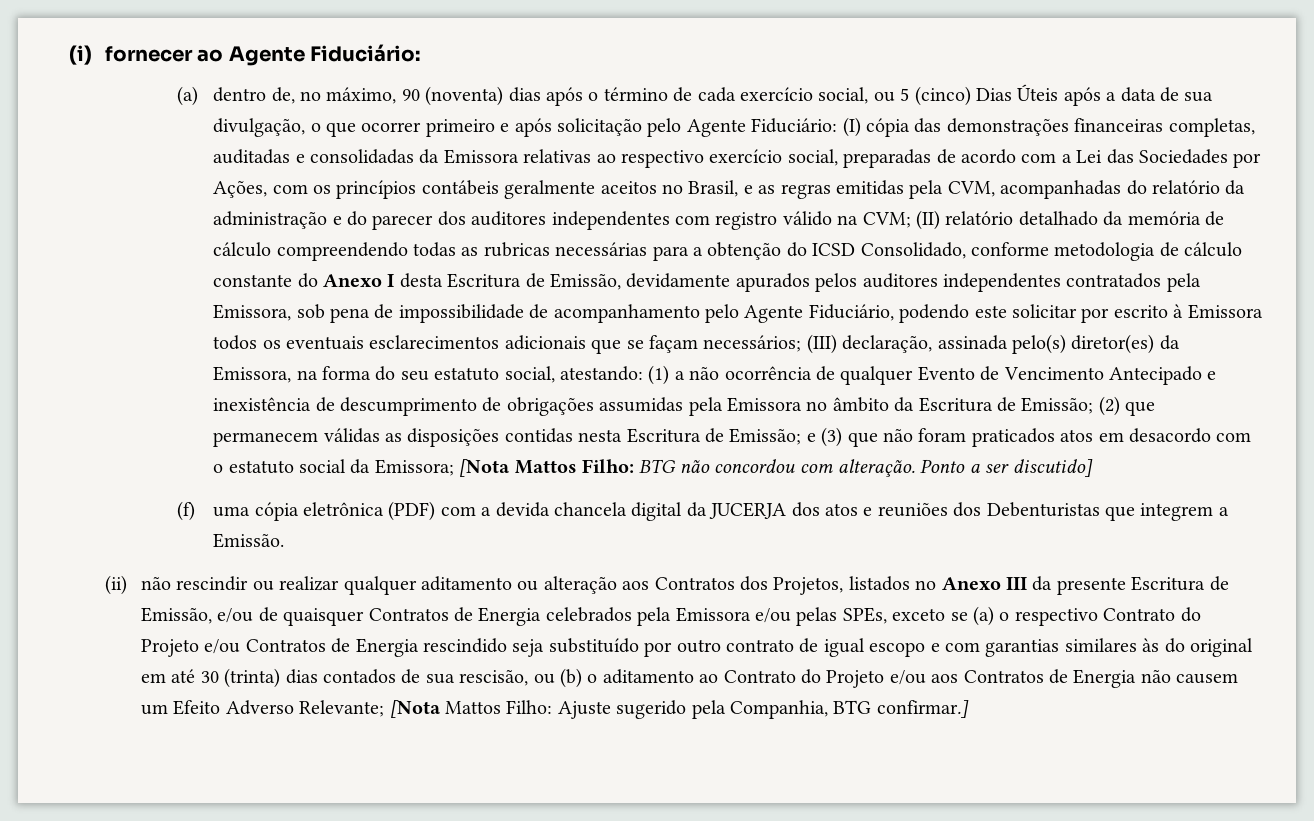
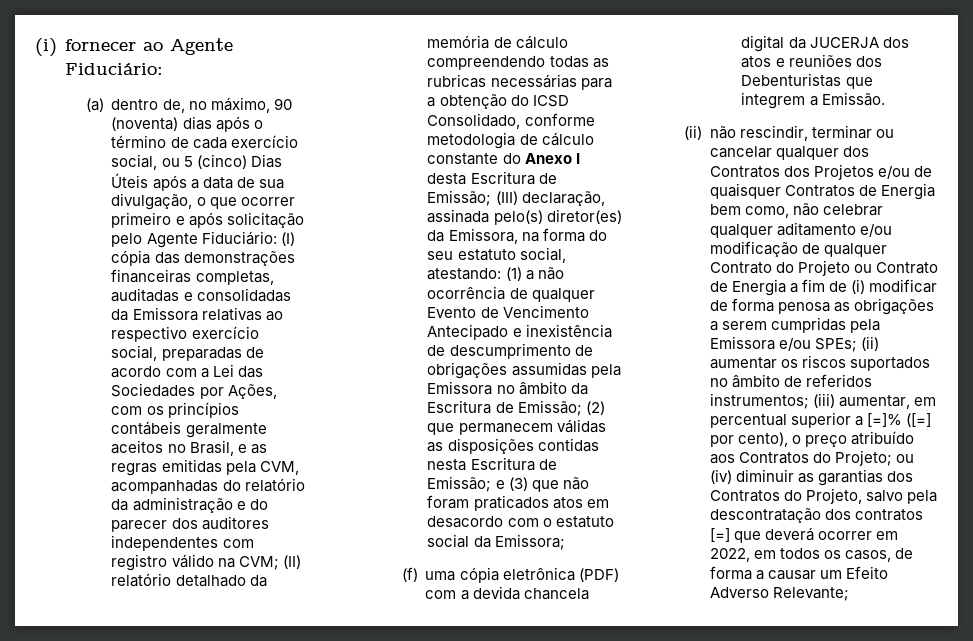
[549,273,1201,292] [213,304,1263,323] [213,335,802,354] Emissão, devidamente apurados pelos auditores independentes contratados pela Emissora, sob pena de impossibilidade de acompanhamento pelo Agente Fiduciário, podendo este solicitar por escrito à Emissora todos os eventuais esclarecimentos adicionais que se façam necessários; -> [427,190,492,206] Emissão;
[459,459,1093,477] [Nota Mattos Filho: BTG não concordou com alteração. Ponto a ser discutido] -> (565, 542) none
[176,576,1229,595] [141,607,213,624] rescindir ou realizar qualquer aditamento ou alteração aos Contratos dos Projetos, listados no Anexo III da presente Escritura de Emissão, -> [739,125,894,141] [709,146,869,160] [709,164,874,180] rescindir, terminar ou cancelar qualquer dos Contratos dos Projetos
[545,606,1201,626] [141,638,1254,657] [141,668,1239,688] [141,700,969,719] celebrados pela Emissora e/ou pelas SPEs, exceto se (a) o respectivo Contrato do Projeto e/ou Contratos de Energia rescindido seja substituído por outro contrato de igual escopo e com garantias similares às do original em até 30 (trinta) dias contados de sua rescisão, ou (b) o aditamento ao Contrato do Projeto e/ou aos Contratos de Energia não causem um Efeito Adverso Relevante; [Nota Mattos Filho: Ajuste sugerido pela Companhia, BTG confirmar.] -> [709,203,883,218] [709,222,892,238] [709,241,887,257] [709,260,938,276] [709,279,937,296] [709,298,934,315] [709,317,880,333] [709,336,879,352] [709,355,930,371] [709,374,872,388] [709,393,936,409] [709,412,931,428] [709,431,914,447] [709,450,914,466] [709,469,913,486] [709,488,937,504] [709,508,923,523] [709,527,898,543] [709,548,913,562] [709,566,888,580] [709,587,849,601] bem como, não celebrar qualquer aditamento e/ou modificação de qualquer Contrato do Projeto ou Contrato de Energia a fim de (i) modificar de forma penosa as obrigações a serem cumpridas pela Emissora e/ou SPEs; (ii) aumentar os riscos suportados no âmbito de referidos instrumentos; (iii) aumentar, em percentual superior a [=]% ([=] por cento), o preço atribuído aos Contratos do Projeto; ou (iv) diminuir as garantias dos Contratos do Projeto, salvo pela descontratação dos contratos [=] que deverá ocorrer em 2022, em todos os casos, de forma a causar um Efeito Adverso Relevante;

